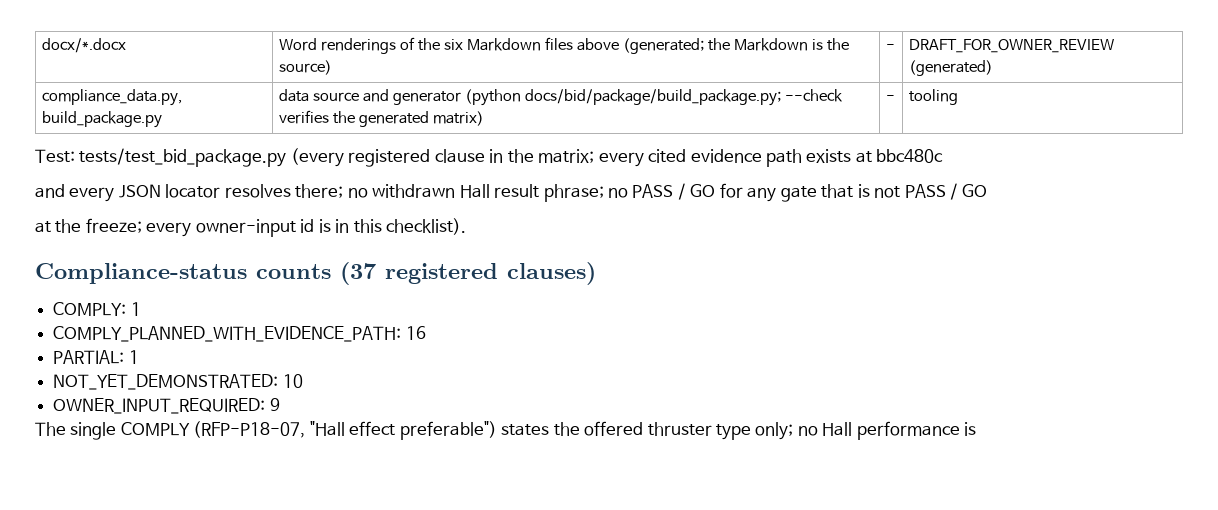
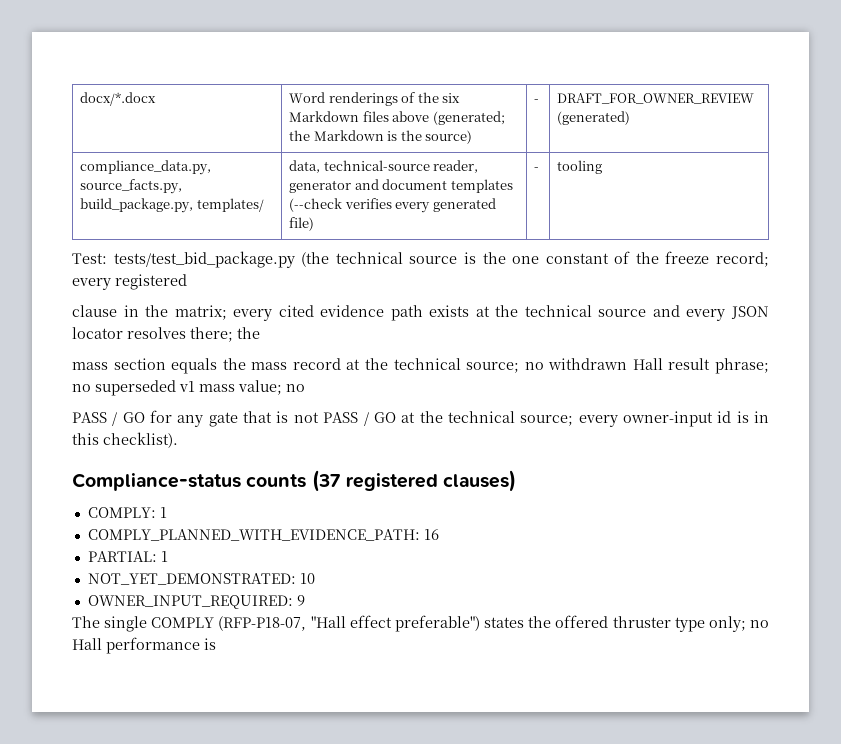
[41,111,162,128] [278,89,844,106] [278,110,485,127] [885,95,895,101] [908,89,958,105] [35,148,431,167] build_package.py | data source and generator (python docs/bid/package/build_package.py; --check verifies the generated matrix) | - | tooling // Test: tests/test_bid_package.py (every registered -> [80,179,183,194] [80,198,264,213] [289,160,479,173] [289,179,513,193] [289,198,496,213] [289,217,315,231] [534,167,540,171] [557,160,603,174] [72,251,769,268] [72,274,187,290] source_facts.py, build_package.py, templates/ | data, technical-source reader, generator and document templates (--check verifies every generated file) | - | tooling // Test: tests/test_bid_package.py (the technical source is the one constant of the freeze record; every registered //
[876,149,944,163] bbc480c // -> [495,305,647,317] the technical source
(344, 191) none -> [237,327,260,339] [72,358,520,374] the // mass section equals the mass record at the technical source;
(628, 193) none -> [95,380,305,396] superseded v1 mass value; no //
[35,218,142,233] // at the freeze; -> [401,411,574,426] at the technical source;

